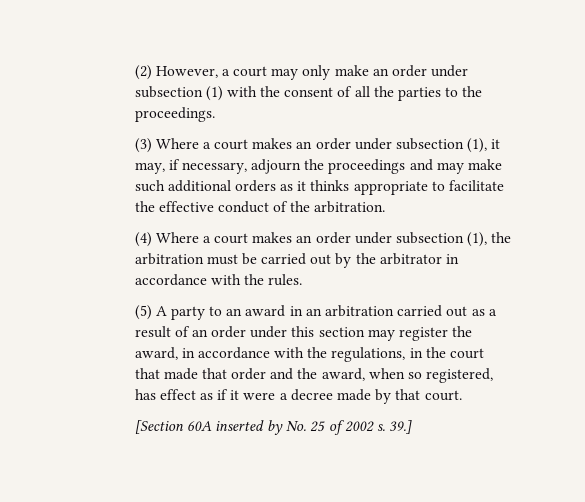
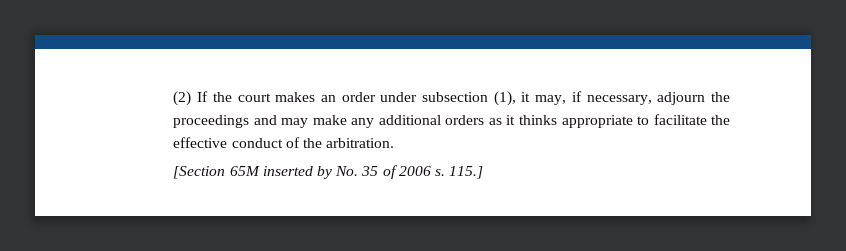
[155,65,469,80] [134,86,483,101] [134,107,215,122] [134,138,211,153] However, a court may only make an order under subsection (1) with the consent of all the parties to the proceedings. // (3) Where a -> [197,91,232,102] If the
[134,180,165,192] such -> [351,118,375,128] any
[134,232,512,247] [134,253,459,268] [134,274,303,286] [134,305,497,320] [134,326,473,341] [134,347,484,362] [134,368,494,383] [134,389,462,404] // (4) Where a court makes an order under subsection (1), the arbitration must be carried out by the arbitrator in accordance with the rules. // (5) A party to an award in an arbitration carried out as a result of an order under this section may register the award, in accordance with the regulations, in the court that made that order and the award, when so registered, has effect as if it were a decree made by that court. -> (395, 143) none
[186,421,212,431] 60A -> [229,166,260,176] 65M
[310,420,413,435] 25 of 2002 s. 39.] -> [361,165,484,179] 35 of 2006 s. 115.]

